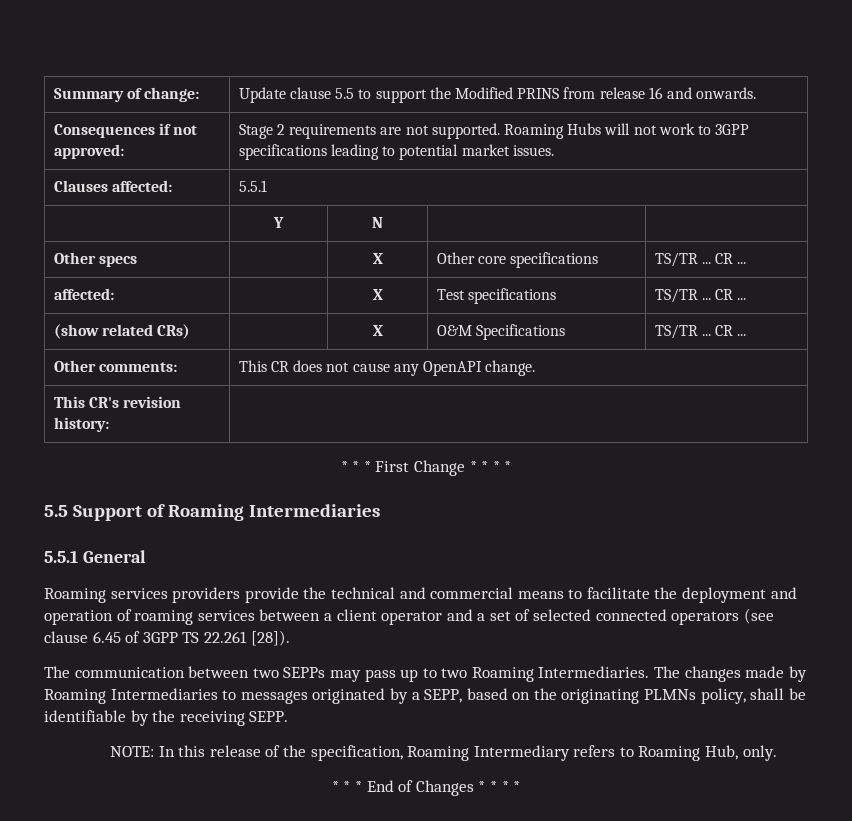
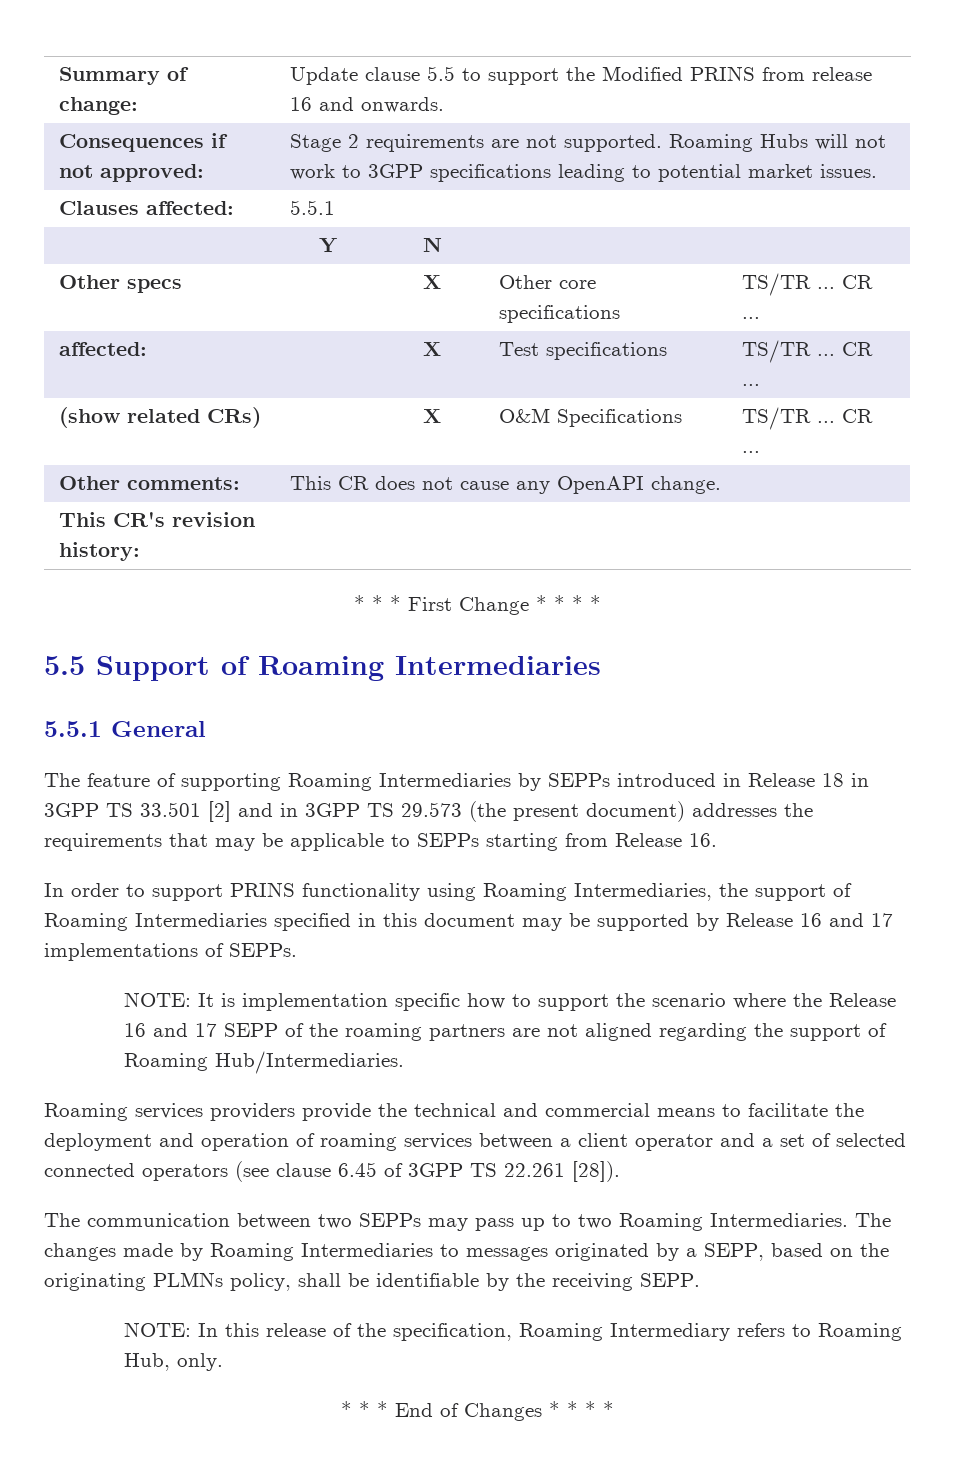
(146, 556) none -> [44,773,869,791] [44,801,813,822] [44,833,717,851] [44,882,852,901] [44,913,893,931] [44,943,297,961] [124,992,897,1011] [124,1023,888,1041] [124,1051,405,1074] // The feature of supporting Roaming Intermediaries by SEPPs introduced in Release 18 in 3GPP TS 33.501 [2] and in 3GPP TS 29.573 (the present document) addresses the requirements that may be applicable to SEPPs starting from Release 16. // In order to support PRINS functionality using Roaming Intermediaries, the support of Roaming Intermediaries specified in this document may be supported by Release 16 and 17 implementations of SEPPs. // NOTE: It is implementation specific how to support the scenario where the Release 16 and 17 SEPP of the roaming partners are not aligned regarding the support of Roaming Hub/Intermediaries.

